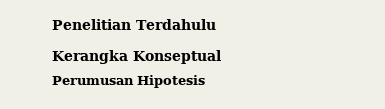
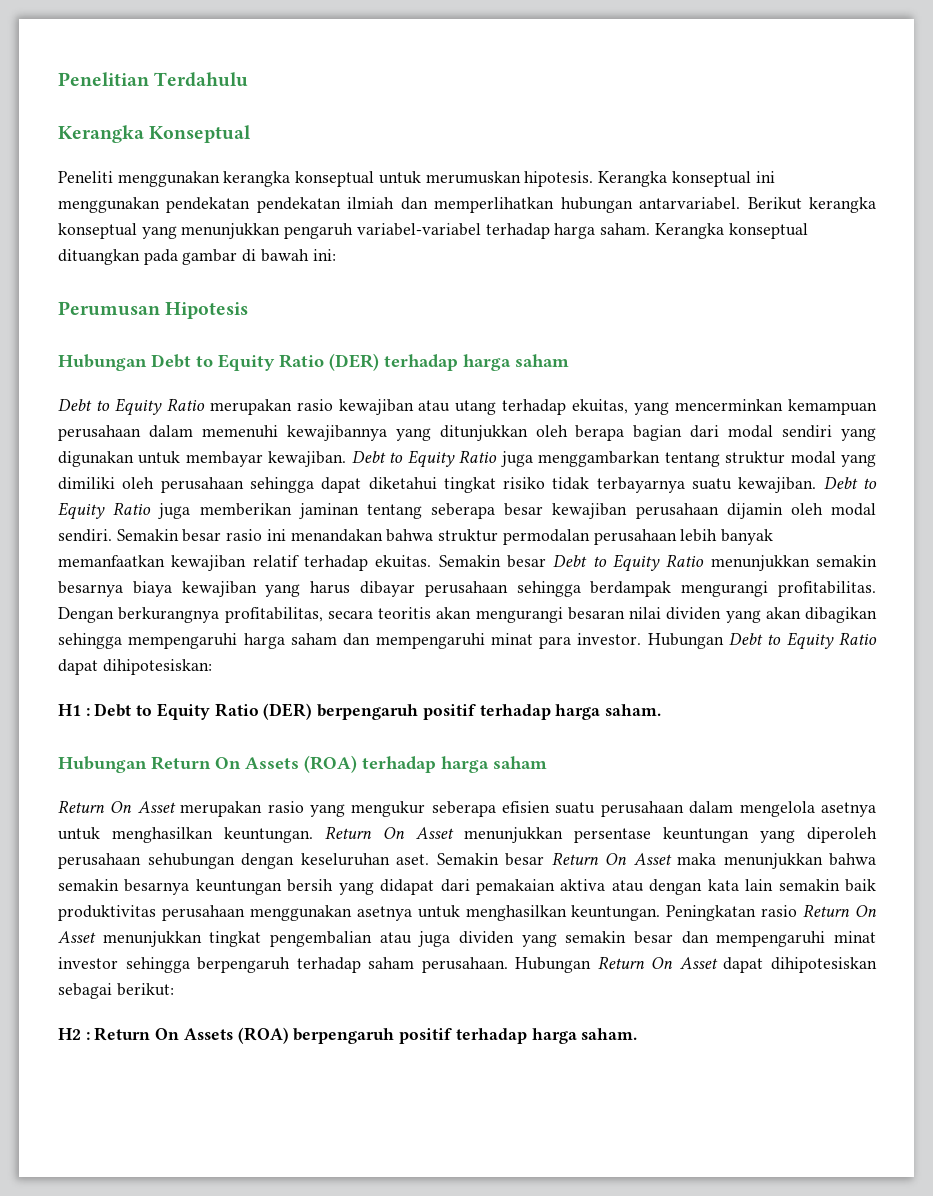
[52,75,205,88] Perumusan Hipotesis -> [58,171,775,187] [58,197,877,213] [58,223,808,239] [58,249,336,265] [58,301,249,319] [58,353,569,371] [58,398,877,416] [58,425,876,441] [58,450,876,468] [58,477,877,493] [58,502,876,520] [58,529,773,545] [58,554,878,572] [58,581,876,597] [58,607,877,623] [58,632,877,650] [58,659,212,675] [58,703,661,720] [58,755,547,773] [58,800,876,817] [58,826,877,843] [58,852,876,869] [58,879,877,895] [58,904,877,921] [58,931,876,947] [58,956,877,973] [58,983,174,999] [58,1027,638,1044] Peneliti menggunakan kerangka konseptual untuk merumuskan hipotesis. Kerangka konseptual ini menggunakan pendekatan pendekatan ilmiah dan memperlihatkan hubungan antarvariabel. Berikut kerangka konseptual yang menunjukkan pengaruh variabel-variabel terhadap harga saham. Kerangka konseptual dituangkan pada gambar di bawah ini: // Perumusan Hipotesis // Hubungan Debt to Equity Ratio (DER) terhadap harga saham // Debt to Equity Ratio merupakan rasio kewajiban atau utang terhadap ekuitas, yang mencerminkan kemampuan perusahaan dalam memenuhi kewajibannya yang ditunjukkan oleh berapa bagian dari modal sendiri yang digunakan untuk membayar kewajiban. Debt to Equity Ratio juga menggambarkan tentang struktur modal yang dimiliki oleh perusahaan sehingga dapat diketahui tingkat risiko tidak terbayarnya suatu kewajiban. Debt to Equity Ratio juga memberikan jaminan tentang seberapa besar kewajiban perusahaan dijamin oleh modal sendiri. Semakin besar rasio ini menandakan bahwa struktur permodalan perusahaan lebih banyak memanfaatkan kewajiban relatif terhadap ekuitas. Semakin besar Debt to Equity Ratio menunjukkan semakin besarnya biaya kewajiban yang harus dibayar perusahaan sehingga berdampak mengurangi profitabilitas. Dengan berkurangnya profitabilitas, secara teoritis akan mengurangi besaran nilai dividen yang akan dibagikan sehingga mempengaruhi harga saham dan mempengaruhi minat para investor. Hubungan Debt to Equity Ratio dapat dihipotesiskan: // H1 : Debt to Equity Ratio (DER) berpengaruh positif terhadap harga saham. // Hubungan Return On Assets (ROA) terhadap harga saham // Return On Asset merupakan rasio yang mengukur seberapa efisien suatu perusahaan dalam mengelola asetnya untuk menghasilkan keuntungan. Return On Asset menunjukkan persentase keuntungan yang diperoleh perusahaan sehubungan dengan keseluruhan aset. Semakin besar Return On Asset maka menunjukkan bahwa semakin besarnya keuntungan bersih yang didapat dari pemakaian aktiva atau dengan kata lain semakin baik produktivitas perusahaan menggunakan asetnya untuk menghasilkan keuntungan. Peningkatan rasio Return On Asset menunjukkan tingkat pengembalian atau juga dividen yang semakin besar dan mempengaruhi minat investor sehingga berpengaruh terhadap saham perusahaan. Hubungan Return On Asset dapat dihipotesiskan sebagai berikut: // H2 : Return On Assets (ROA) berpengaruh positif terhadap harga saham.

